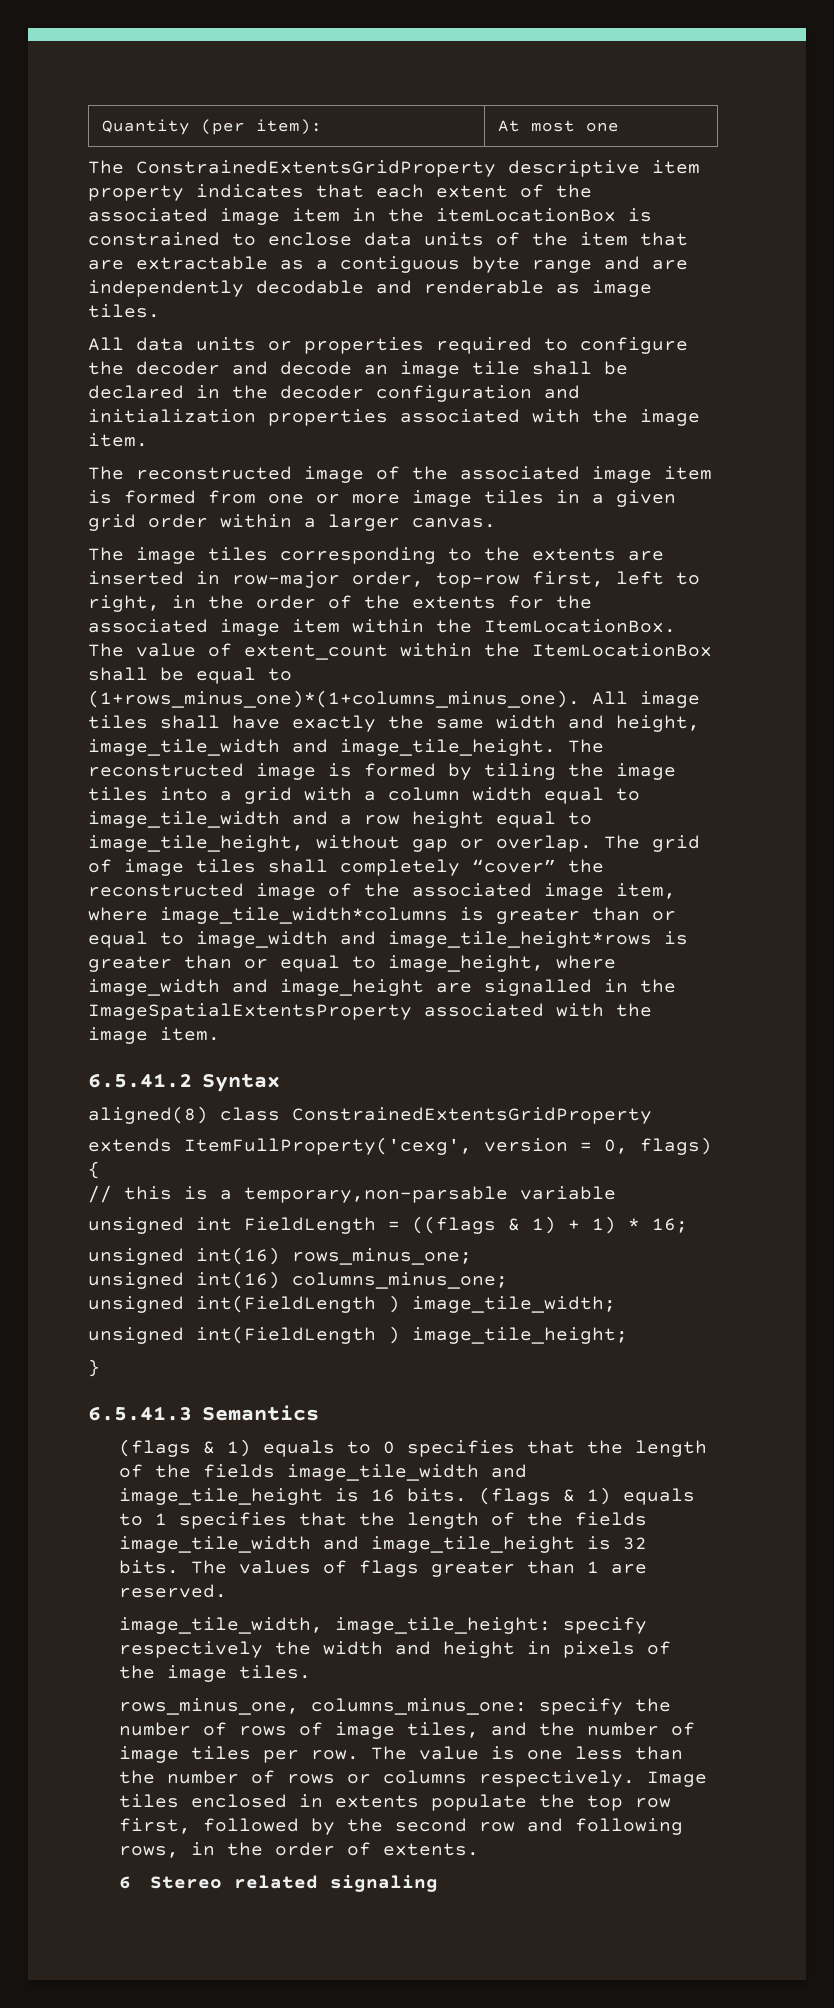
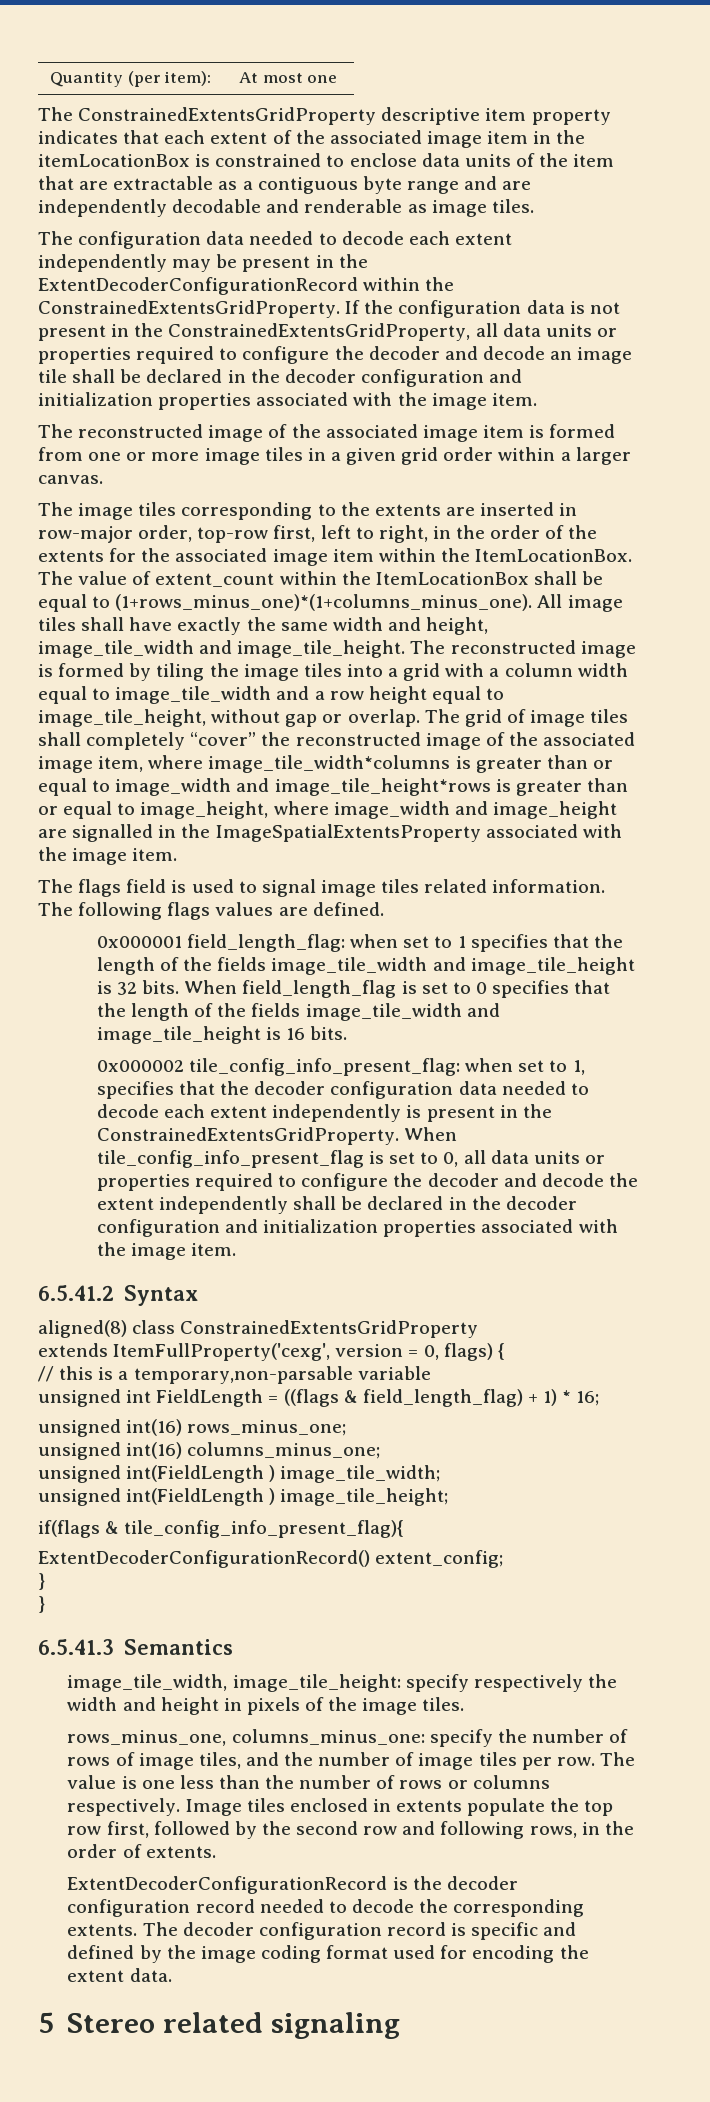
[88,337,124,351] All -> [38,231,512,249] [38,254,368,272] [38,277,455,295] [38,300,620,318] [38,323,498,341] The configuration data needed to decode each extent independently may be present in the ExtentDecoderConfigurationRecord within the ConstrainedExtentsGridProperty. If the configuration data is not present in the ConstrainedExtentsGridProperty, all
(220, 1034) none -> [38,879,606,897] [38,902,384,920] [96,934,623,952] [96,957,635,975] [96,980,611,998] [96,1003,500,1021] [96,1026,348,1044] [96,1058,585,1076] [96,1081,589,1099] [96,1104,552,1122] [96,1127,457,1145] [96,1150,605,1168] [96,1173,638,1191] [96,1196,577,1214] [96,1219,618,1237] [96,1242,237,1260] // The flags field is used to signal image tiles related information. The following flags values are defined. // 0x000001 field_length_flag: when set to 1 specifies that the length of the fields image_tile_width and image_tile_height is 32 bits. When field_length_flag is set to 0 specifies that the length of the fields image_tile_width and image_tile_height is 16 bits. // 0x000002 tile_config_info_present_flag: when set to 1, specifies that the decoder configuration data needed to decode each extent independently is present in the ConstrainedExtentsGridProperty. When tile_config_info_present_flag is set to 0, all data units or properties required to configure the decoder and decode the extent independently shall be declared in the decoder configuration and initialization properties associated with the image item.
[532,1216,556,1234] 1) -> [362,1389,523,1407] field_length_flag)
[88,1359,100,1377] [88,1405,319,1421] [119,1439,708,1457] [119,1464,528,1481] [119,1487,696,1505] [119,1512,648,1529] [119,1536,648,1553] [119,1560,648,1577] [119,1584,228,1598] } // 6.5.41.3 Semantics // (flags & 1) equals to 0 specifies that the length of the fields image_tile_width and image_tile_height is 16 bits. (flags & 1) equals to 1 specifies that the length of the fields image_tile_width and image_tile_height is 32 bits. The values of flags greater than 1 are reserved. -> [38,1520,405,1538] [38,1550,504,1568] [38,1573,45,1590] [38,1596,45,1613] [38,1639,233,1655] if(flags & tile_config_info_present_flag){ // ExtentDecoderConfigurationRecord() extent_config; // } // } // 6.5.41.3 Semantics
[119,1876,132,1889] 6 -> [67,1876,518,1894] [67,1899,585,1917] [67,1922,577,1940] [67,1945,589,1963] [67,1968,172,1982] [38,2012,54,2033] ExtentDecoderConfigurationRecord is the decoder configuration record needed to decode the corresponding extents. The decoder configuration record is specific and defined by the image coding format used for encoding the extent data. // 5

